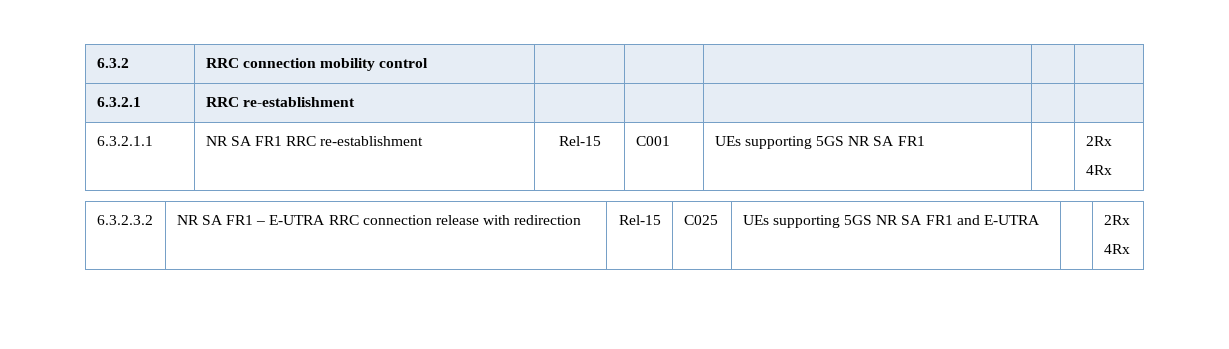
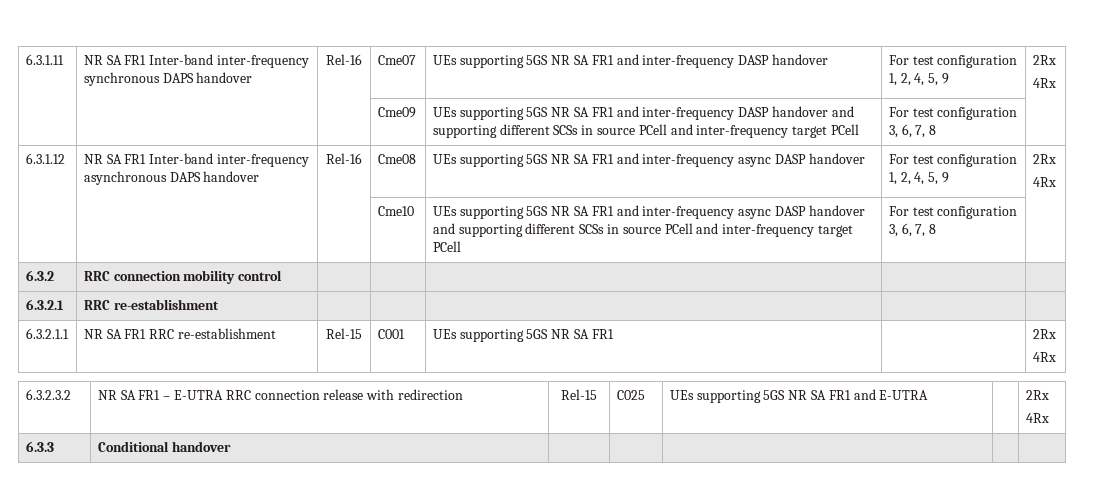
(96, 63) none -> [25,54,64,65] [83,54,309,68] [83,72,253,86] [326,54,362,65] [377,55,416,65] [432,54,828,68] [888,55,1018,68] [888,73,949,86] [1032,55,1056,65] [1032,78,1056,88] [377,107,416,118] [432,106,854,120] [432,124,859,138] [888,107,1018,120] [888,124,937,138] [25,153,65,164] [83,153,309,167] [83,171,260,185] [326,153,362,164] [377,154,416,164] [432,153,865,167] [888,154,1018,167] [888,172,949,185] [1032,154,1056,164] [1032,177,1056,187] [377,206,414,216] [432,205,865,219] [432,223,853,237] [432,241,461,252] [888,206,1018,219] [888,223,937,237] 6.3.1.11 | NR SA FR1 Inter-band inter-frequency synchronous DAPS handover | Rel-16 | Cme07 | UEs supporting 5GS NR SA FR1 and inter-frequency DASP handover | For test configuration 1, 2, 4, 5, 9 | 2Rx // 4Rx // | | | Cme09 | UEs supporting 5GS NR SA FR1 and inter-frequency DASP handover and supporting different SCSs in source PCell and inter-frequency target PCell | For test configuration 3, 6, 7, 8 | // 6.3.1.12 | NR SA FR1 Inter-band inter-frequency asynchronous DAPS handover | Rel-16 | Cme08 | UEs supporting 5GS NR SA FR1 and inter-frequency async DASP handover | For test configuration 1, 2, 4, 5, 9 | 2Rx // 4Rx // | | | Cme10 | UEs supporting 5GS NR SA FR1 and inter-frequency async DASP handover and supporting different SCSs in source PCell and inter-frequency target PCell | For test configuration 3, 6, 7, 8 | //
(1130, 249) none -> [25,441,54,452] [97,441,231,452] // 6.3.3 | Conditional handover | | | | |

